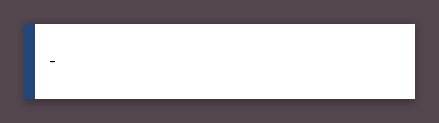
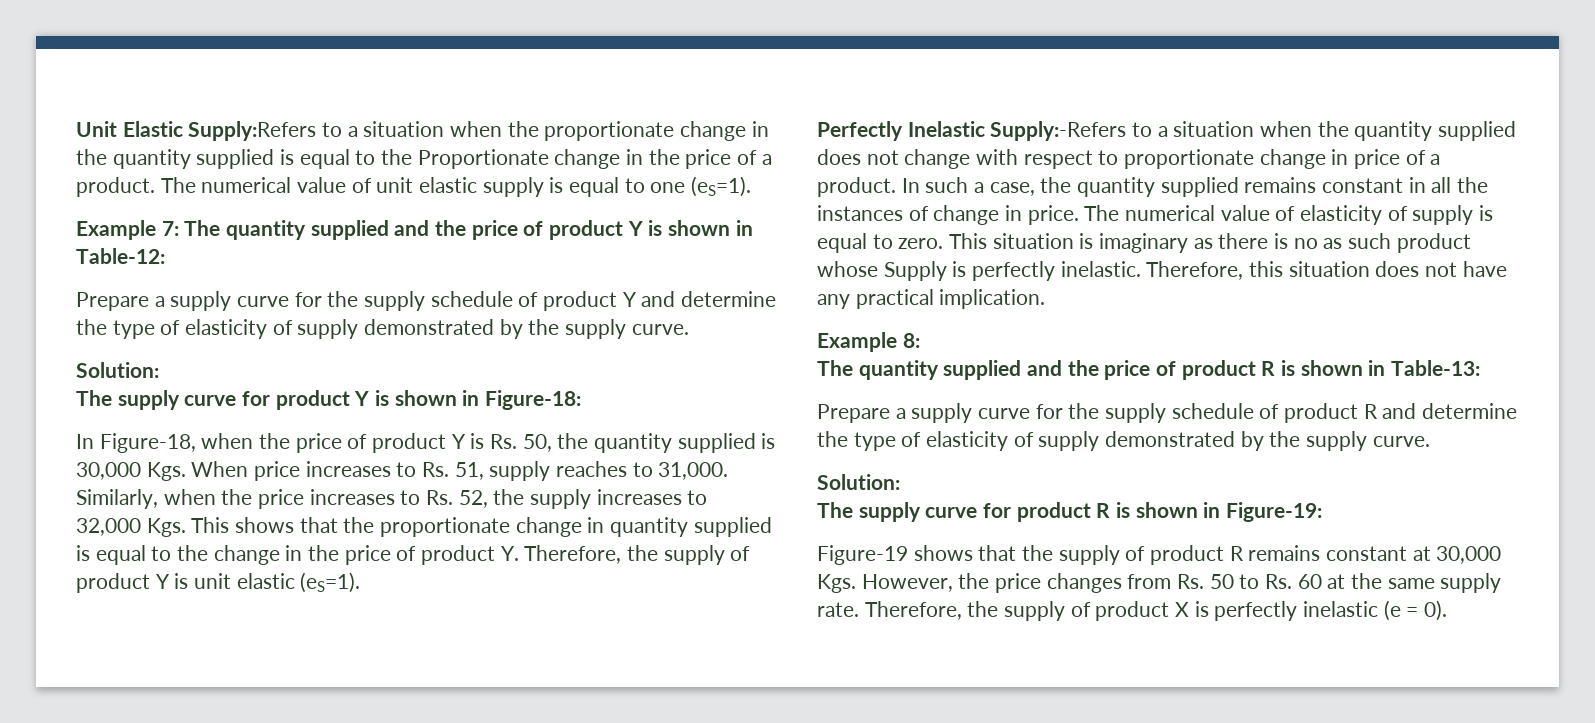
[49,61,56,67] - -> [76,121,769,141] [76,149,772,169] [76,176,752,197] [76,220,753,240] [76,248,165,264] [76,291,777,311] [76,319,689,339] [76,362,159,378] [76,390,582,410] [76,433,776,453] [76,461,729,481] [76,489,708,509] [76,517,772,537] [76,545,751,565] [76,572,361,593] [817,121,1517,141] [817,149,1441,169] [817,177,1489,197] [817,205,1494,225] [817,233,1471,253] [817,261,1507,281] [817,289,1046,309] [817,332,920,352] [817,360,1481,380] [817,403,1518,423] [817,431,1430,451] [817,474,900,490] [817,502,1323,522] [817,545,1502,565] [817,573,1502,593] [817,600,1448,621] Unit Elastic Supply:Refers to a situation when the proportionate change in the quantity supplied is equal to the Proportionate change in the price of a product. The numerical value of unit elastic supply is equal to one (eS=1). // Example 7: The quantity supplied and the price of product Y is shown in Table-12: // Prepare a supply curve for the supply schedule of product Y and determine the type of elasticity of supply demonstrated by the supply curve. // Solution: // The supply curve for product Y is shown in Figure-18: // In Figure-18, when the price of product Y is Rs. 50, the quantity supplied is 30,000 Kgs. When price increases to Rs. 51, supply reaches to 31,000. Similarly, when the price increases to Rs. 52, the supply increases to 32,000 Kgs. This shows that the proportionate change in quantity supplied is equal to the change in the price of product Y. Therefore, the supply of product Y is unit elastic (eS=1). // Perfectly Inelastic Supply:-Refers to a situation when the quantity supplied does not change with respect to proportionate change in price of a product. In such a case, the quantity supplied remains constant in all the instances of change in price. The numerical value of elasticity of supply is equal to zero. This situation is imaginary as there is no as such product whose Supply is perfectly inelastic. Therefore, this situation does not have any practical implication. // Example 8: // The quantity supplied and the price of product R is shown in Table-13: // Prepare a supply curve for the supply schedule of product R and determine the type of elasticity of supply demonstrated by the supply curve. // Solution: // The supply curve for product R is shown in Figure-19: // Figure-19 shows that the supply of product R remains constant at 30,000 Kgs. However, the price changes from Rs. 50 to Rs. 60 at the same supply rate. Therefore, the supply of product X is perfectly inelastic (e = 0).

